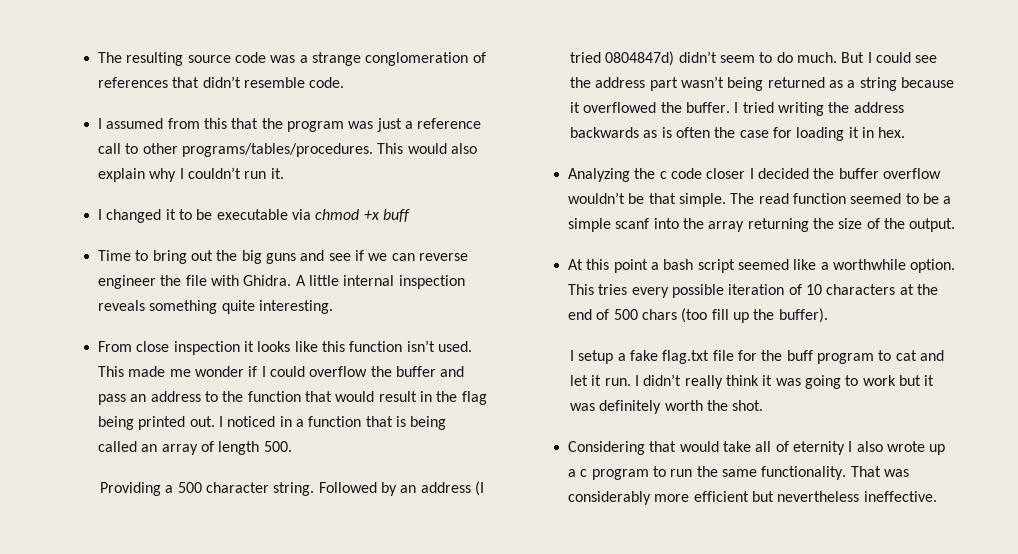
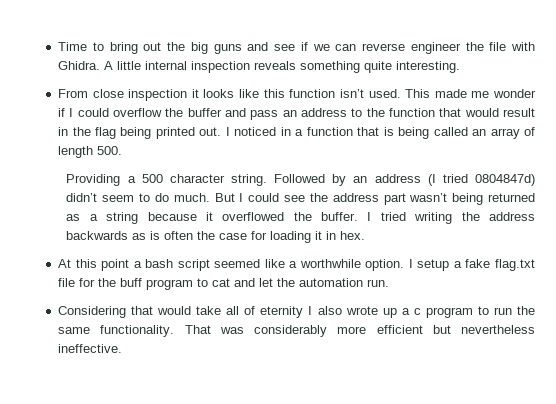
[98,52,486,66] [98,76,345,88] [98,118,482,132] [98,143,478,157] [98,167,284,182] [98,209,410,223] The resulting source code was a strange conglomeration of references that didn’t resemble code. // I assumed from this that the program was just a reference call to other programs/tables/procedures. This would also explain why I couldn’t run it. // I changed it to be executable via chmod +x buff // -> (58, 46) none
[568,168,941,182] [568,192,952,207] [568,218,956,232] // Analyzing the c code closer I decided the buffer overflow wouldn’t be that simple. The read function seemed to be a simple scanf into the array returning the size of the output. -> (366, 235) none
[568,284,938,298] [568,308,828,323] This tries every possible iteration of 10 characters at the end of 500 chars (too fill up the buffer). // -> (405, 265) none
[591,375,602,386] it -> [277,278,364,287] the automation
[634,374,935,389] [569,400,764,414] I didn’t really think it was going to work but it was definitely worth the shot. -> (390, 283) none

